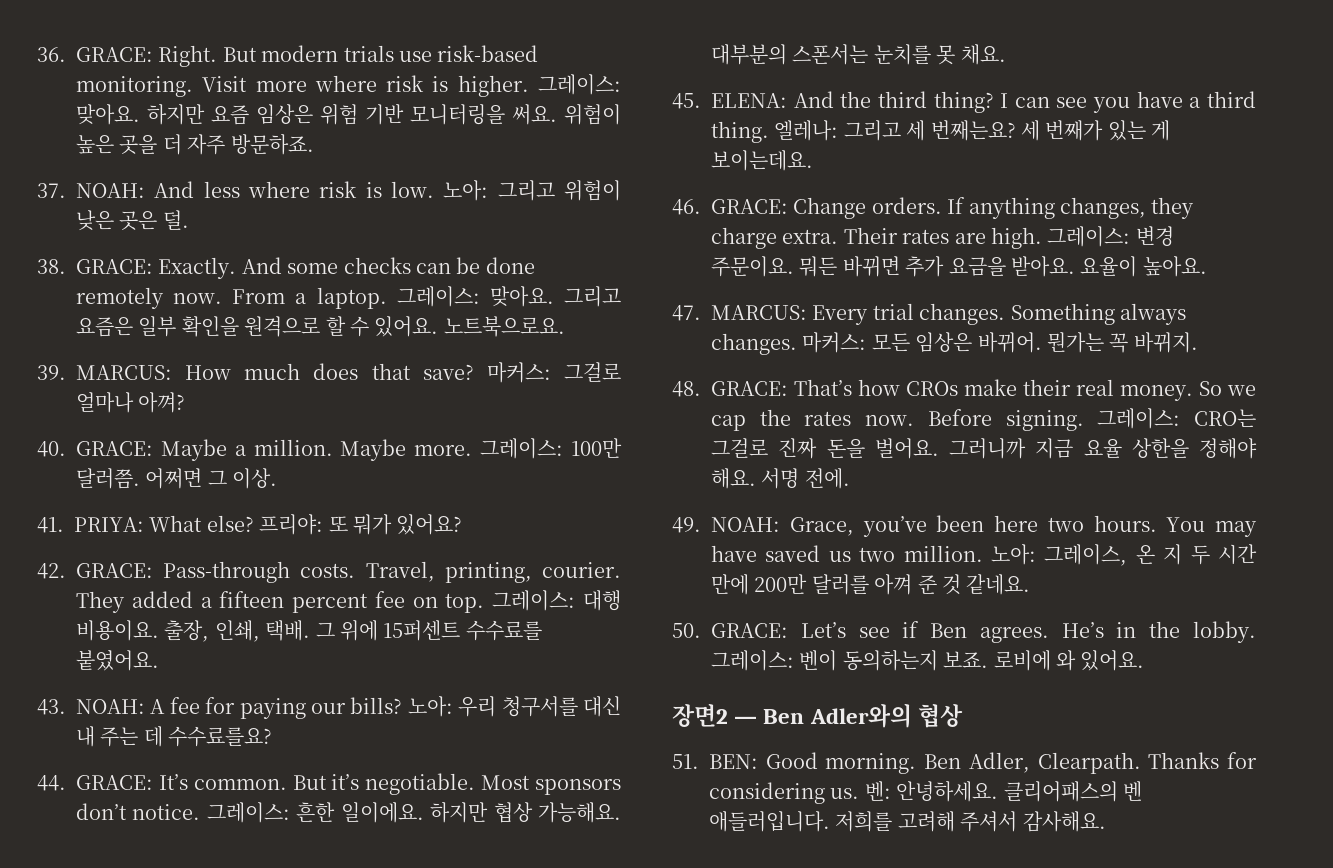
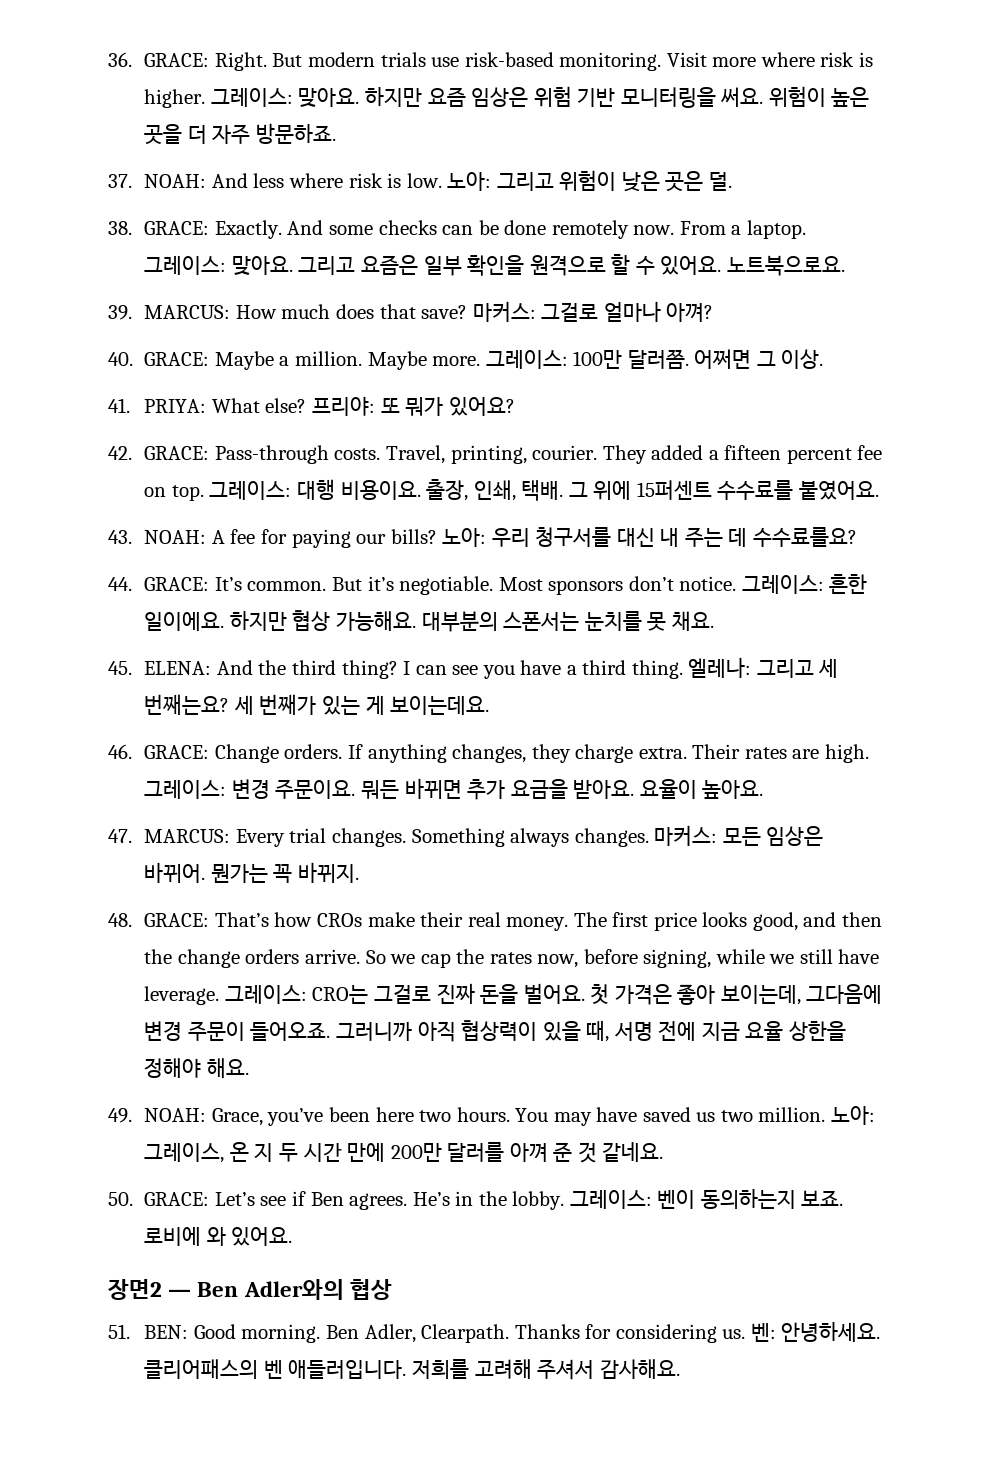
(1193, 392) none -> [573,912,882,931] [144,949,361,968] The first price looks good, and then the change orders arrive.
[865,409,1084,431] now. Before signing. -> [537,949,880,968] [144,986,220,1005] now, before signing, while we still have leverage.
[949,438,1026,459] 그러니까 -> [590,984,883,1005] [144,1020,697,1042] 첫 가격은 좋아 보이는데, 그다음에 변경 주문이 들어오죠. 그러니까 아직 협상력이 있을 때, 서명 전에
[761,468,850,489] 서명 전에. -> (249, 1068) none

